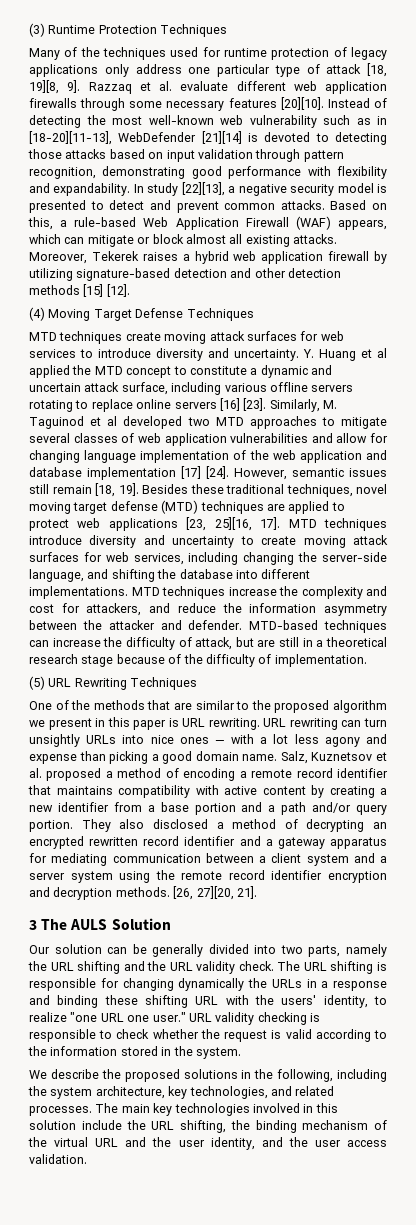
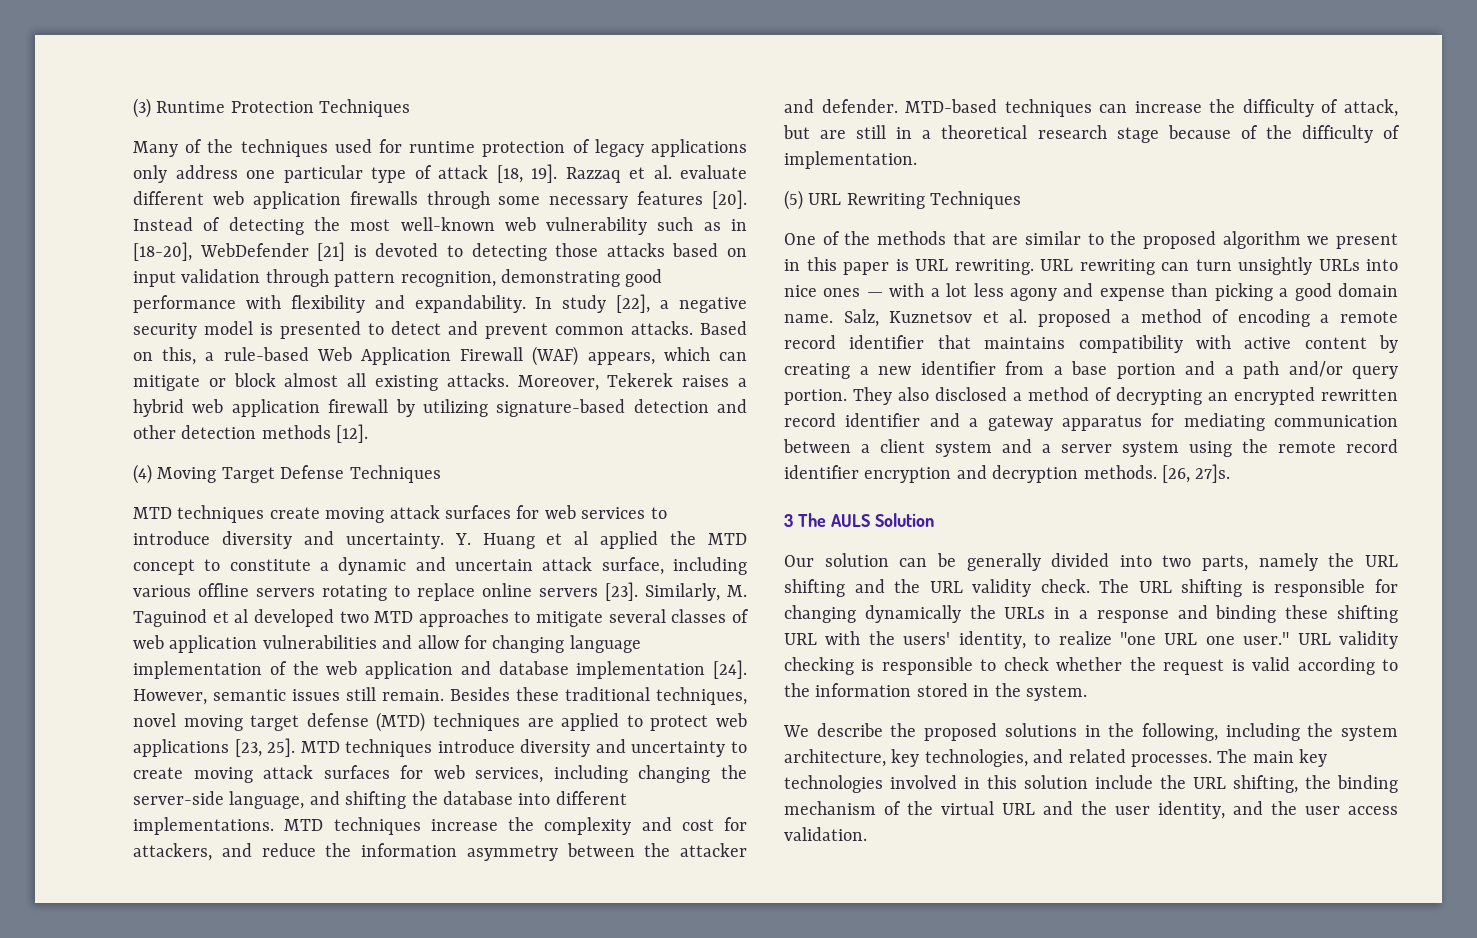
[29,80,81,94] 19][8, 9]. -> [531,164,557,183] 19].
[280,97,324,110] [20][10]. -> [712,190,747,209] [20].
[29,131,242,145] [18-20][11-13], WebDefender [21][14] -> [133,242,346,261] [18-20], WebDefender [21]
[181,182,225,196] [22][13], -> [616,294,651,313] [22],
[83,284,104,297] [15] -> (331, 432) none
[219,398,240,411] [16] -> (598, 592) none
[181,466,201,479] [17] -> (706, 670) none
[52,483,139,497] remain [18, 19]. -> [382,689,444,701] remain.
[214,517,281,531] 25][16, 17]. -> [267,738,296,757] 25].
[196,886,257,900] 27][20, 21]. -> [1195,464,1231,483] 27]s.

